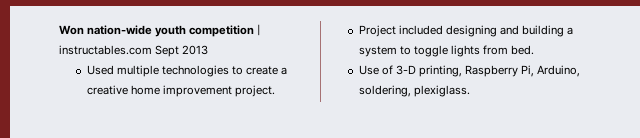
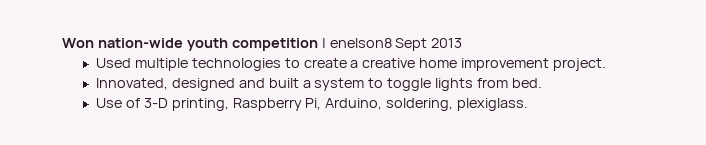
[59,45,152,55] instructables.com -> [329,38,392,48] enelson8
[358,25,565,37] Project included designing and building -> [95,78,299,91] Innovated, designed and built

